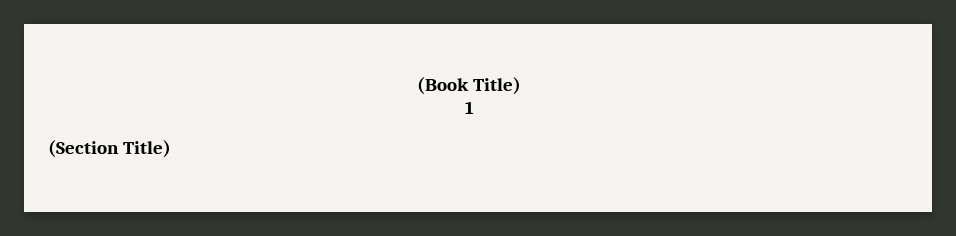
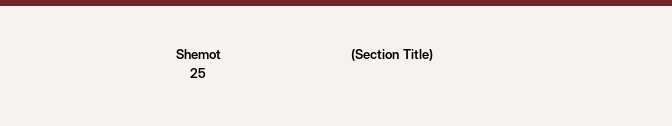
[416,77,522,95] [464,101,474,114] (Book Title) // 1 -> [175,49,221,59] [190,68,206,78] Shemot // 25

